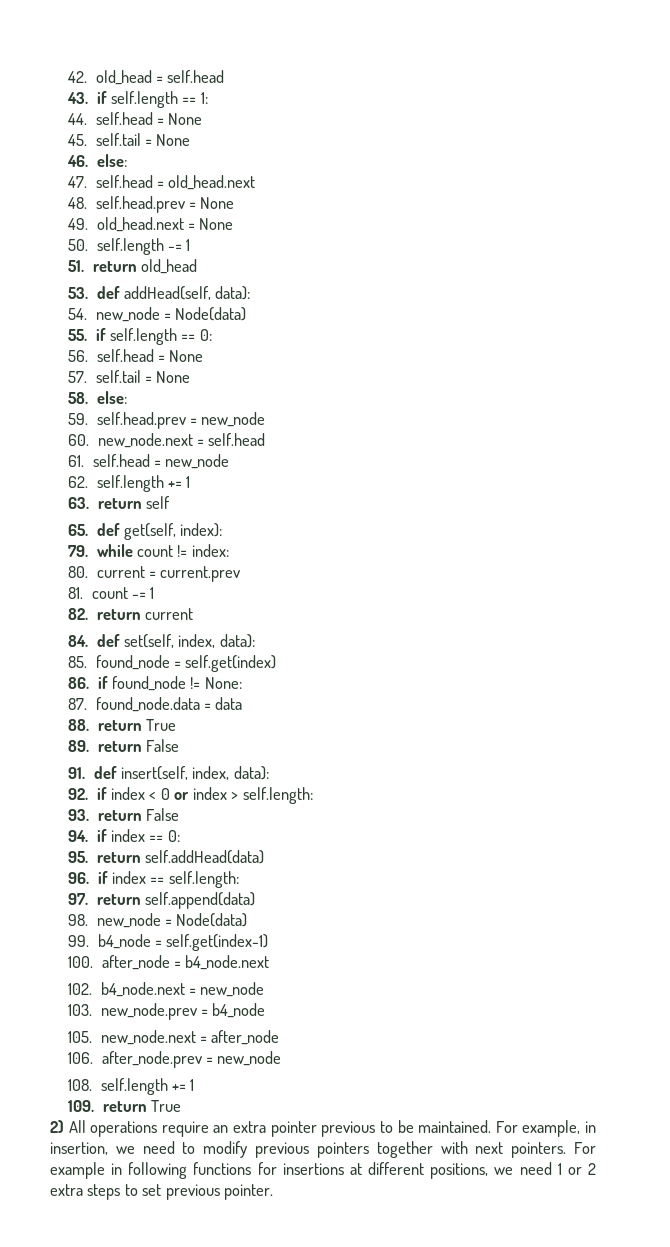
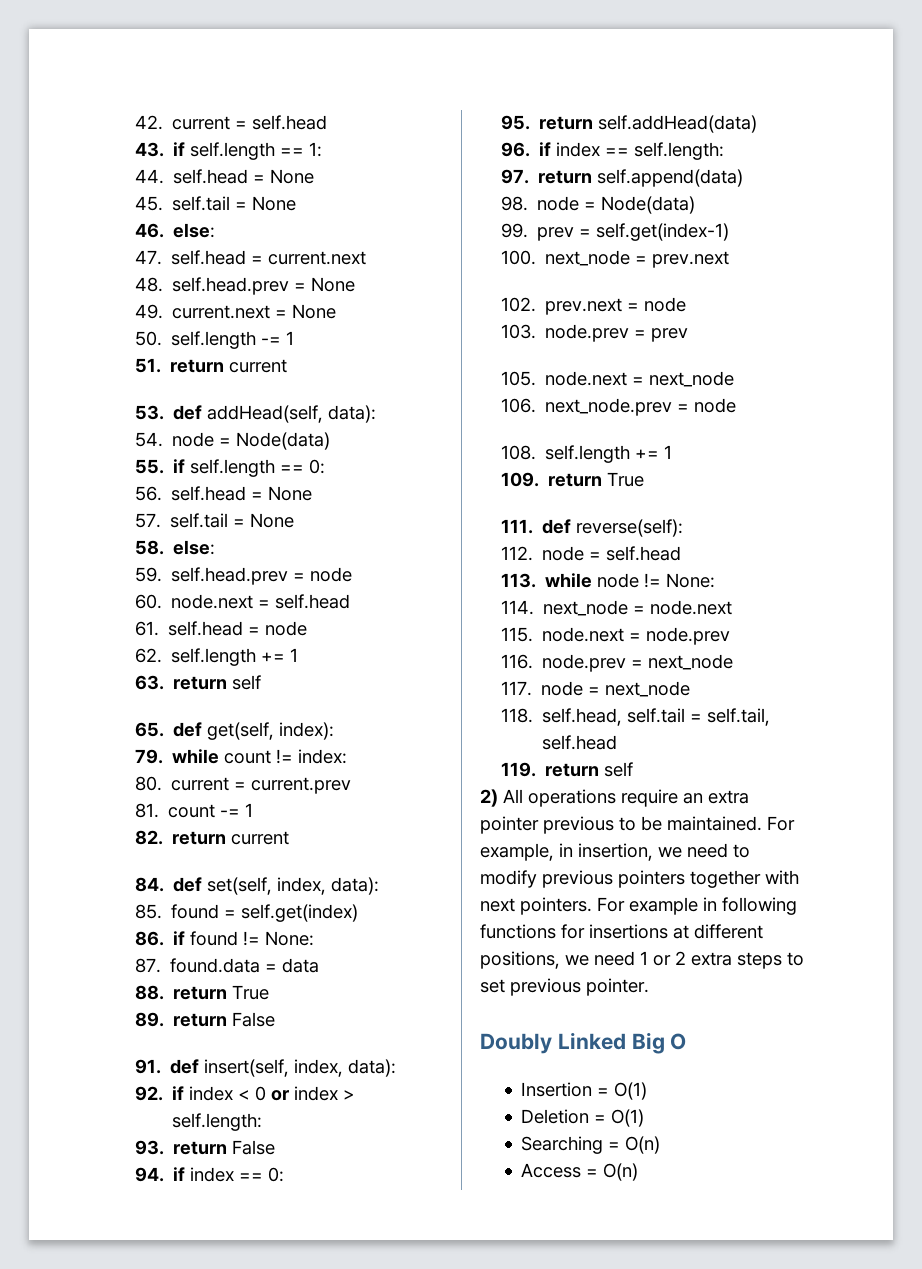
[95,70,152,85] old_head -> [172,116,231,130] current
[168,175,256,190] old_head.next -> [268,251,367,265] current.next
[96,217,184,232] old_head.next -> [172,305,271,319] current.next
[141,259,198,274] old_head -> [229,359,288,373] current
[95,307,160,322] new_node -> [172,432,215,447] node
[201,412,266,427] new_node -> [310,567,353,582] node
[97,433,193,448] new_node.next -> [171,594,254,609] node.next
[165,454,230,469] new_node -> [265,621,308,636] node
[95,655,170,670] found_node -> [171,904,220,919] found
[112,676,187,691] found_node -> [190,931,239,946] found
[95,697,200,712] found_node.data -> [170,958,261,973] found.data
[96,913,161,928] new_node -> [537,196,580,211] node
[97,934,151,949] b4_node -> [537,227,575,241] prev
[101,955,270,970] [68,982,265,997] [68,1003,266,1020] [68,1030,280,1045] [68,1051,282,1068] after_node = b4_node.next // 102. b4_node.next = new_node // 103. new_node.prev = b4_node // 105. new_node.next = after_node // 106. after_node.prev = new_node -> [545,250,730,268] [500,297,687,315] [500,324,689,342] [500,371,735,387] [500,398,737,416] next_node = prev.next // 102. prev.next = node // 103. node.prev = prev // 105. node.next = next_node // 106. next_node.prev = node
(182, 1106) none -> [500,519,684,537] [500,546,682,561] [500,573,716,588] [500,600,733,616] [500,627,731,645] [500,654,734,672] [500,681,691,697] [500,708,771,726] [542,735,618,750] [500,762,634,777] // 111. def reverse(self): // 112. node = self.head // 113. while node != None: // 114. next_node = node.next // 115. node.next = node.prev // 116. node.prev = next_node // 117. node = next_node // 118. self.head, self.tail = self.tail, self.head // 119. return self
(274, 1192) none -> [480,1032,687,1054] [521,1082,648,1100] [521,1109,645,1127] [521,1136,661,1154] [521,1163,639,1181] // Doubly Linked Big O // Insertion = O(1) // Deletion = O(1) // Searching = O(n) // Access = O(n)

